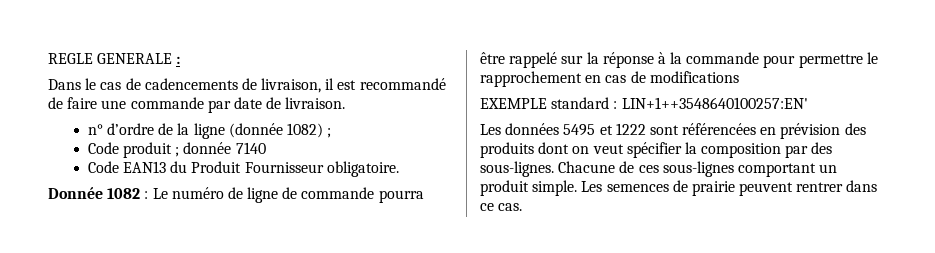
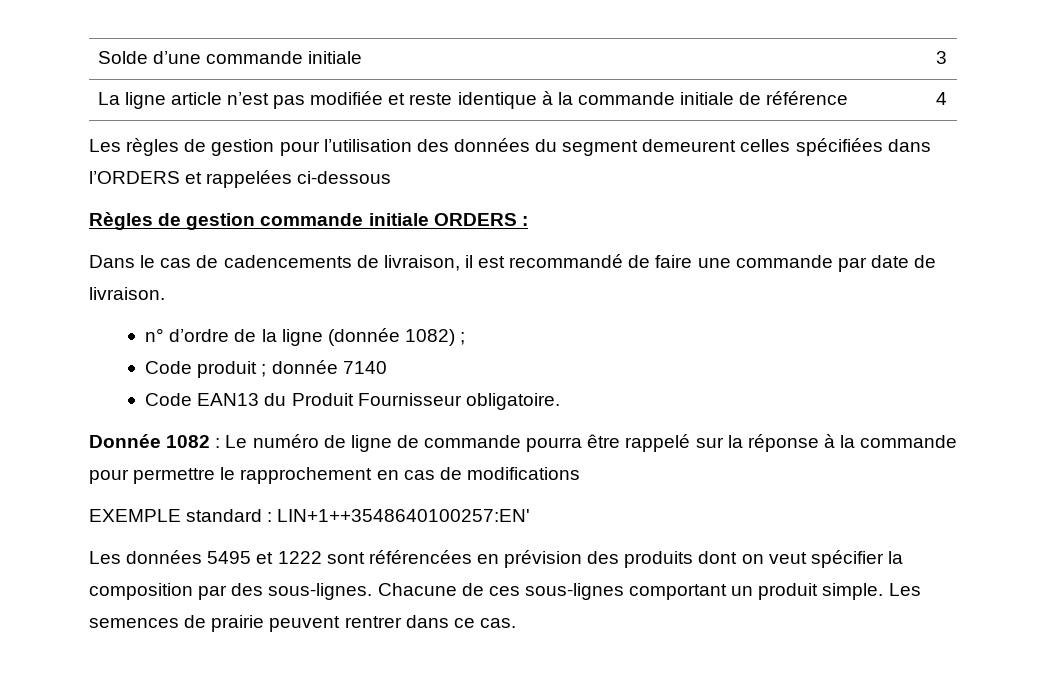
[48,53,173,64] REGLE GENERALE -> [97,51,362,64] [936,51,947,64] [97,91,849,109] [936,92,947,105] [89,138,931,156] [89,170,392,188] [89,212,517,230] Solde d’une commande initiale | 3 // La ligne article n’est pas modifiée et reste identique à la commande initiale de référence | 4 // Les règles de gestion pour l’utilisation des données du segment demeurent celles spécifiées dans l’ORDERS et rappelées ci-dessous // Règles de gestion commande initiale ORDERS

